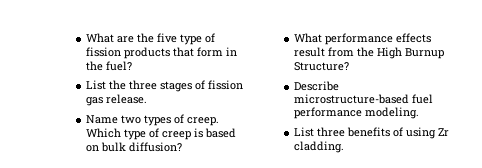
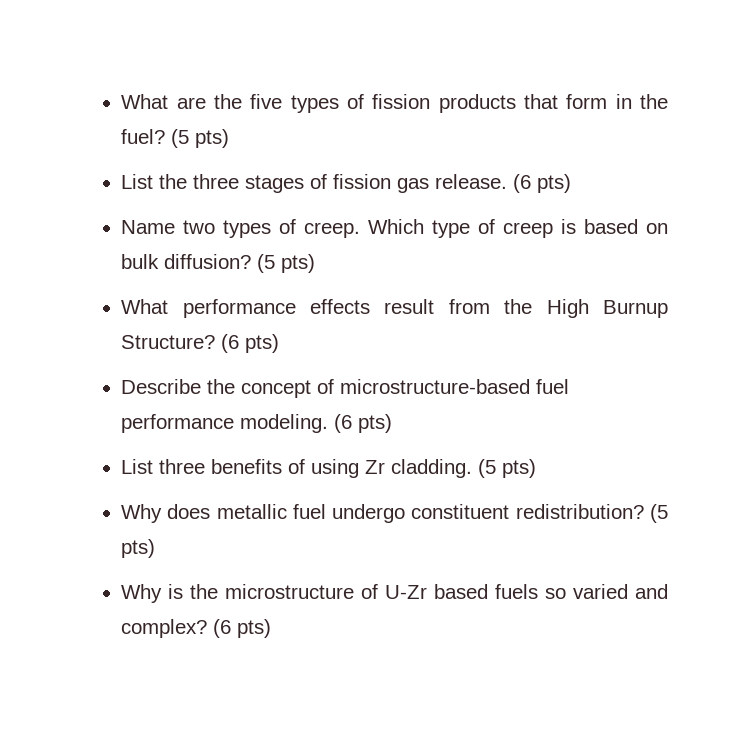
[180,34,203,45] type -> [290,95,339,113] types
(133, 66) none -> [171,129,230,148] (5 pts)
(148, 99) none -> [513,174,572,193] (6 pts)
(183, 147) none -> [257,254,316,273] (5 pts)
(350, 66) none -> [221,334,280,353] (6 pts)
(340, 86) none -> [207,379,335,398] the concept of
(420, 113) none -> [334,414,393,433] (6 pts)
(345, 147) none -> [478,459,537,478] [121,504,668,523] [121,539,156,558] [121,584,669,603] [121,619,272,638] (5 pts) // Why does metallic fuel undergo constituent redistribution? (5 pts) // Why is the microstructure of U-Zr based fuels so varied and complex? (6 pts)

